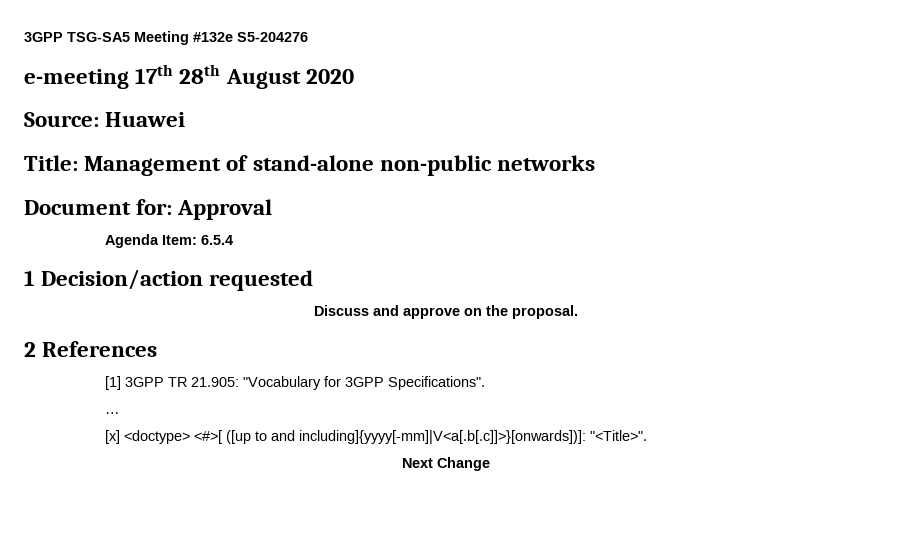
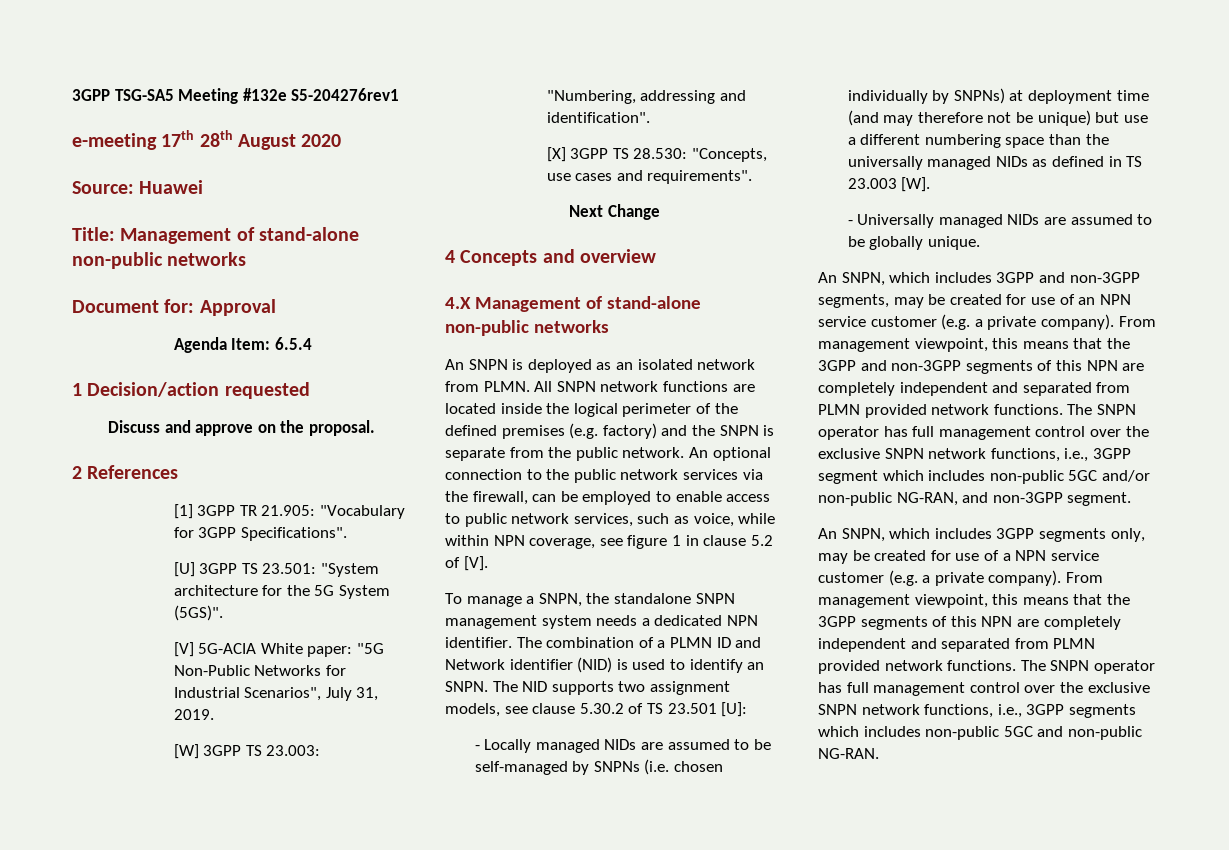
[237,32,308,42] S5-204276 -> [291,88,400,101] S5-204276rev1
[105,412,121,414] [105,430,648,444] [402,457,490,471] … // [x] <doctype> <#>[ ([up to and including]{yyyy[-mm]|V<a[.b[.c]]>}[onwards])]: "<Title>". // Next Change -> [173,562,380,577] [173,585,391,599] [173,605,223,621] [173,642,385,657] [173,665,346,676] [173,687,379,701] [173,709,214,720] [173,744,321,759] [546,90,746,104] [546,112,650,123] [546,147,768,162] [546,170,753,184] [569,204,660,220] [445,249,656,266] [445,296,701,312] [445,320,609,336] [445,359,756,373] [445,381,755,392] [445,403,738,417] [445,423,775,439] [445,447,771,461] [445,469,763,483] [445,491,771,505] [445,513,776,527] [445,535,773,549] [445,556,488,571] [445,593,735,607] [445,615,758,629] [445,637,762,648] [445,657,765,673] [445,681,730,695] [445,702,748,717] [474,739,771,753] [474,759,723,775] [847,88,1149,104] [847,110,1148,126] [847,134,1109,148] [847,156,1143,170] [847,177,931,192] [847,214,1153,228] [847,236,980,250] [818,272,1140,286] [818,294,1131,308] [818,314,1156,330] [818,338,1130,352] [818,360,1145,374] [818,382,1131,396] [818,404,1136,418] [818,426,1149,440] [818,448,1131,462] [818,470,1150,484] [818,492,1132,506] [818,528,1145,542] [818,550,1099,564] [818,570,1103,586] [818,594,1130,608] [818,616,1121,630] [818,638,1096,652] [818,660,1155,674] [818,682,1150,696] [818,704,1136,718] [818,726,1142,740] [818,748,879,759] [U] 3GPP TS 23.501: "System architecture for the 5G System (5GS)". // [V] 5G-ACIA White paper: "5G Non-Public Networks for Industrial Scenarios", July 31, 2019. // [W] 3GPP TS 23.003: "Numbering, addressing and identification". // [X] 3GPP TS 28.530: "Concepts, use cases and requirements". // Next Change // 4 Concepts and overview // 4.X Management of stand-alone non-public networks // An SNPN is deployed as an isolated network from PLMN. All SNPN network functions are located inside the logical perimeter of the defined premises (e.g. factory) and the SNPN is separate from the public network. An optional connection to the public network services via the firewall, can be employed to enable access to public network services, such as voice, while within NPN coverage, see figure 1 in clause 5.2 of [V]. // To manage a SNPN, the standalone SNPN management system needs a dedicated NPN identifier. The combination of a PLMN ID and Network identifier (NID) is used to identify an SNPN. The NID supports two assignment models, see clause 5.30.2 of TS 23.501 [U]: // - Locally managed NIDs are assumed to be self-managed by SNPNs (i.e. chosen individually by SNPNs) at deployment time (and may therefore not be unique) but use a different numbering space than the universally managed NIDs as defined in TS 23.003 [W]. // - Universally managed NIDs are assumed to be globally unique. // An SNPN, which includes 3GPP and non-3GPP segments, may be created for use of an NPN service customer (e.g. a private company). From management viewpoint, this means that the 3GPP and non-3GPP segments of this NPN are completely independent and separated from PLMN provided network functions. The SNPN operator has full management control over the exclusive SNPN network functions, i.e., 3GPP segment which includes non-public 5GC and/or non-public NG-RAN, and non-3GPP segment. // An SNPN, which includes 3GPP segments only, may be created for use of a NPN service customer (e.g. a private company). From management viewpoint, this means that the 3GPP segments of this NPN are completely independent and separated from PLMN provided network functions. The SNPN operator has full management control over the exclusive SNPN network functions, i.e., 3GPP segments which includes non-public 5GC and non-public NG-RAN.

